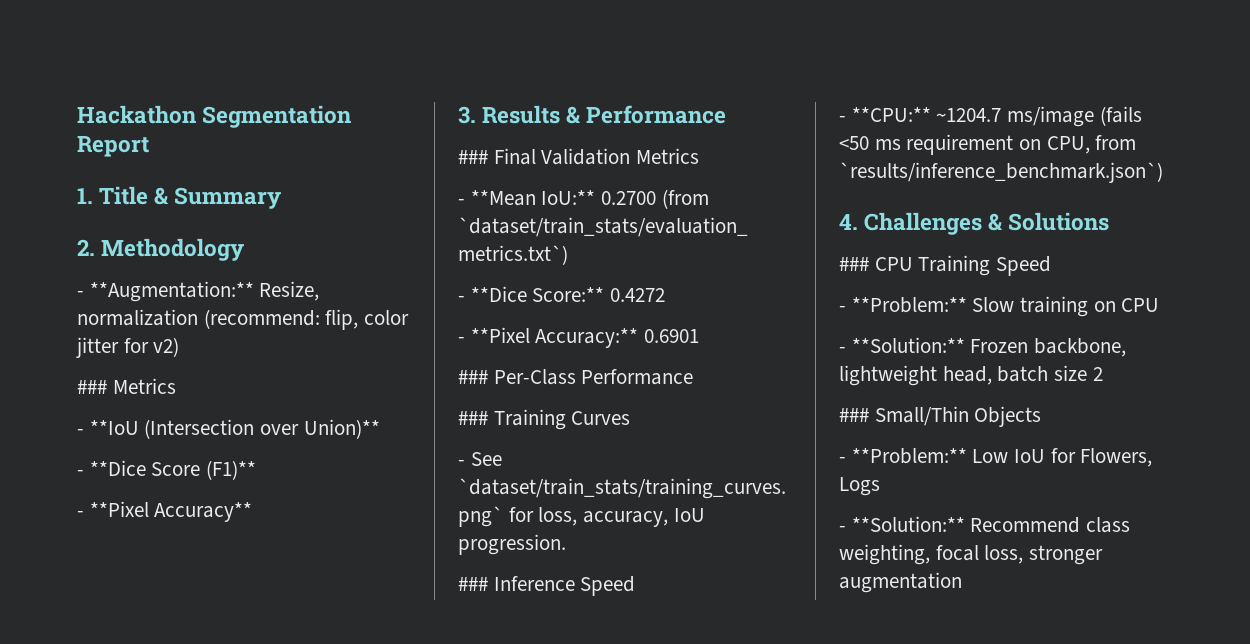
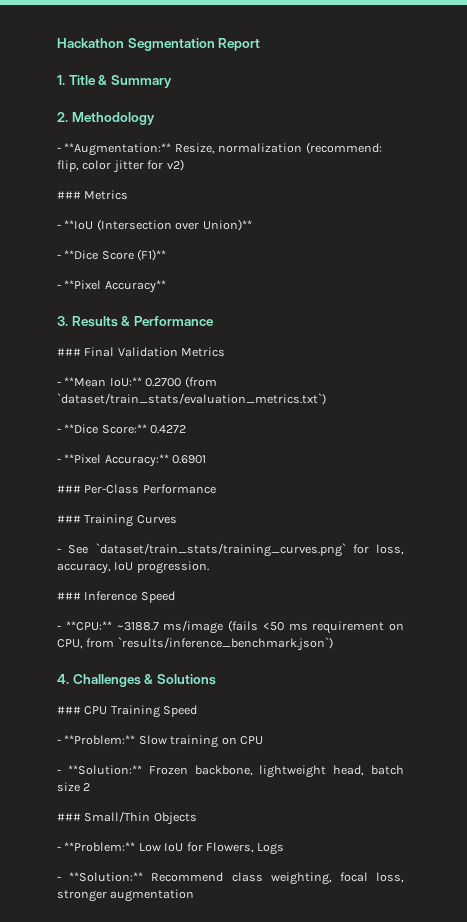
[936,108,1002,122] ~1204.7 -> [116,622,159,631] ~3188.7

